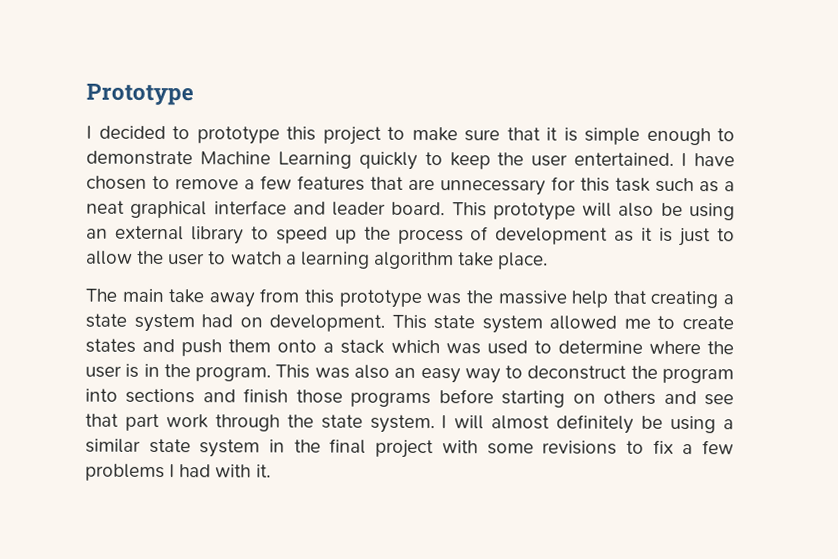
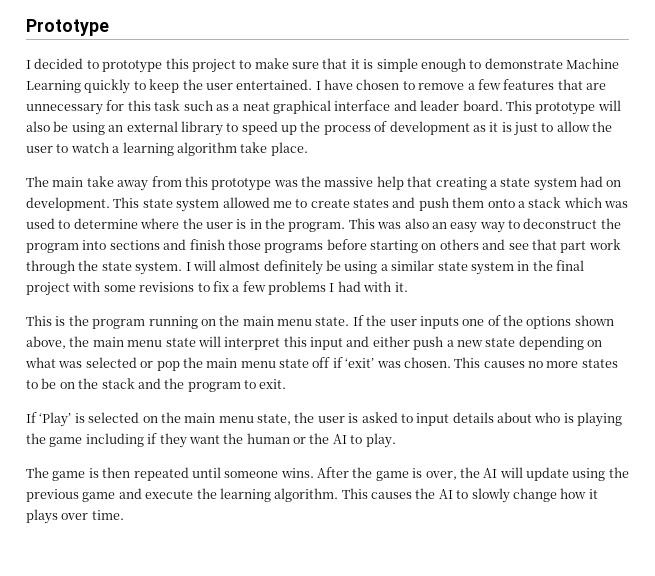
(271, 471) none -> [26,315,614,329] [26,336,602,350] [25,357,618,371] [26,378,287,392] [26,412,623,427] [26,433,396,448] [26,467,629,481] [26,488,598,503] [26,509,124,524] // This is the program running on the main menu state. If the user inputs one of the options shown above, the main menu state will interpret this input and either push a new state depending on what was selected or pop the main menu state off if ‘exit’ was chosen. This causes no more states to be on the stack and the program to exit. // If ‘Play’ is selected on the main menu state, the user is asked to input details about who is playing the game including if they want the human or the AI to play. // The game is then repeated until someone wins. After the game is over, the AI will update using the previous game and execute the learning algorithm. This causes the AI to slowly change how it plays over time.

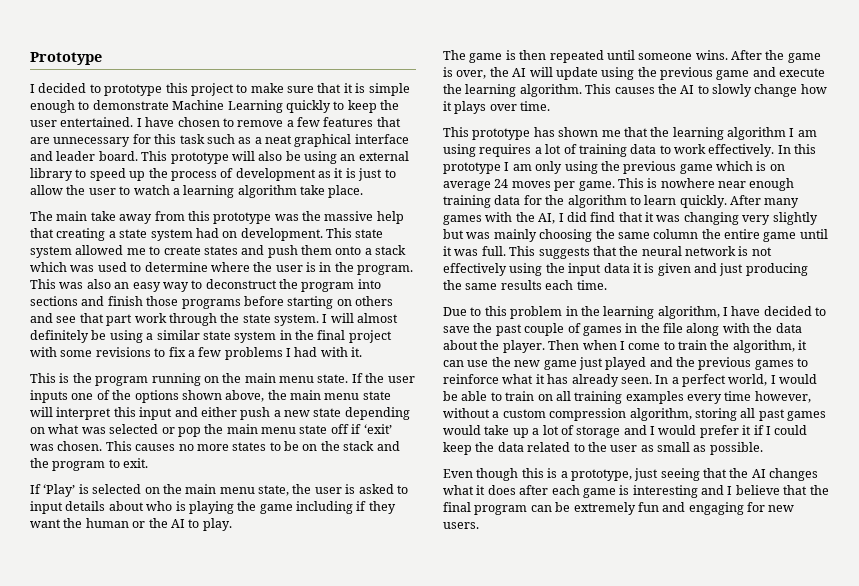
(124, 515) none -> [443,127,817,140] [443,144,817,157] [443,161,785,174] [443,178,795,191] [443,195,800,208] [443,212,818,225] [443,229,828,242] [443,246,772,259] [443,263,808,276] [443,280,607,290] [443,306,827,319] [443,323,802,336] [443,340,808,353] [443,357,809,370] [443,374,818,387] [443,391,811,404] [443,408,826,421] [443,425,808,438] [443,442,763,455] [443,468,819,481] [443,485,829,498] [443,502,795,515] [443,522,479,529] // This prototype has shown me that the learning algorithm I am using requires a lot of training data to work effectively. In this prototype I am only using the previous game which is on average 24 moves per game. This is nowhere near enough training data for the algorithm to learn quickly. After many games with the AI, I did find that it was changing very slightly but was mainly choosing the same column the entire game until it was full. This suggests that the neural network is not effectively using the input data it is given and just producing the same results each time. // Due to this problem in the learning algorithm, I have decided to save the past couple of games in the file along with the data about the player. Then when I come to train the algorithm, it can use the new game just played and the previous games to reinforce what it has already seen. In a perfect world, I would be able to train on all training examples every time however, without a custom compression algorithm, storing all past games would take up a lot of storage and I would prefer it if I could keep the data related to the user as small as possible. // Even though this is a prototype, just seeing that the AI changes what it does after each game is interesting and I believe that the final program can be extremely fun and engaging for new users.

